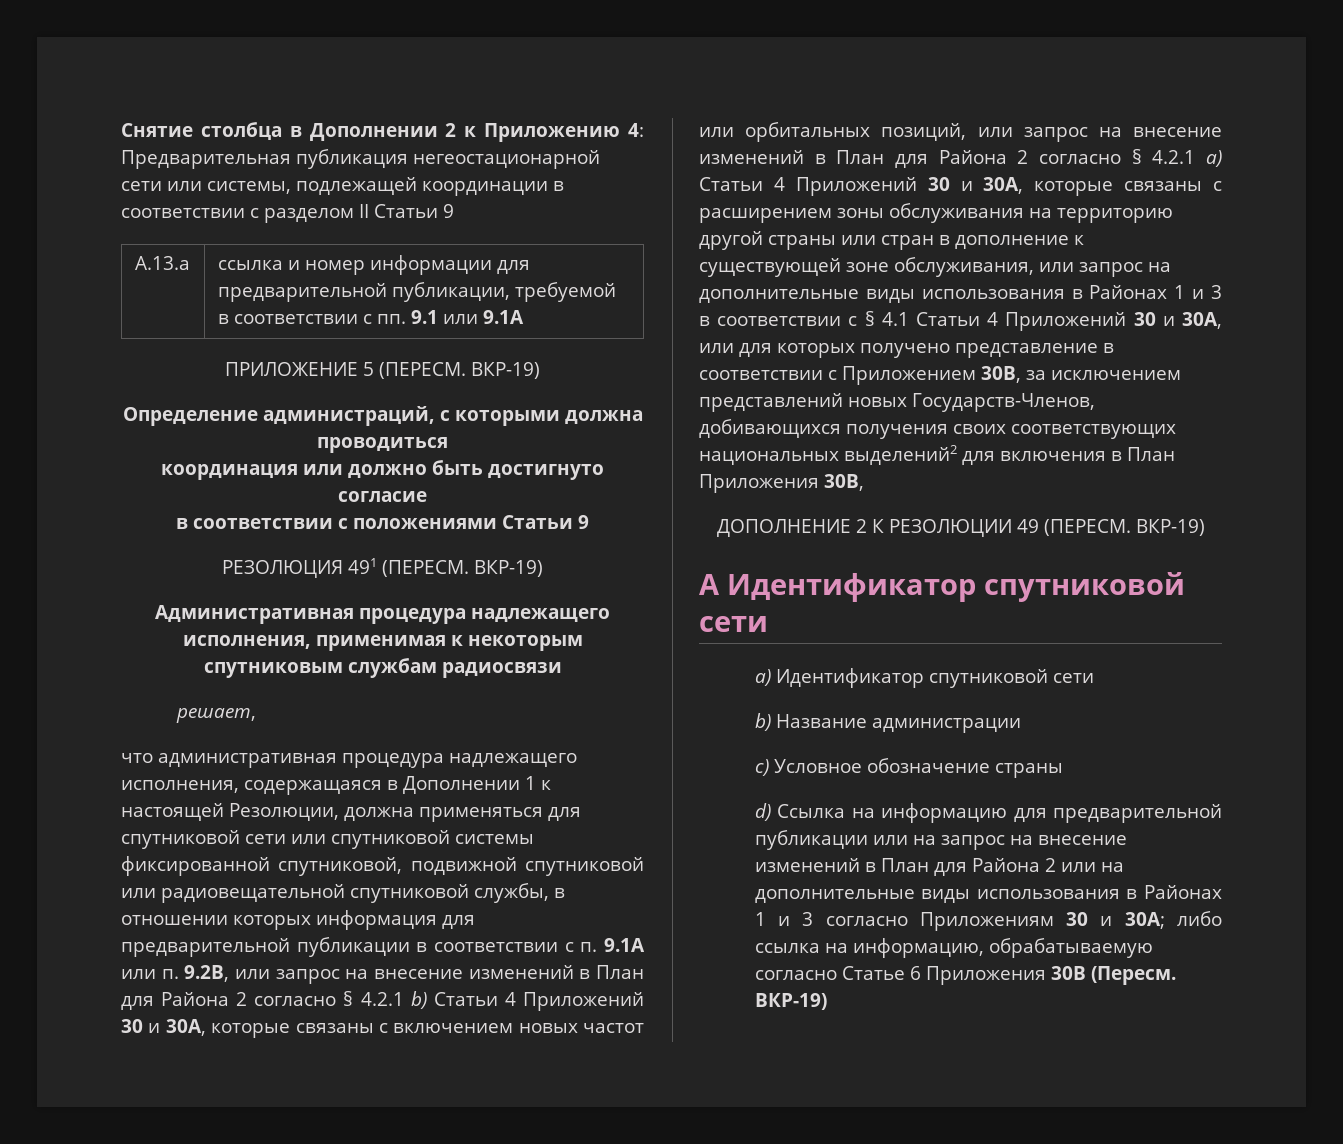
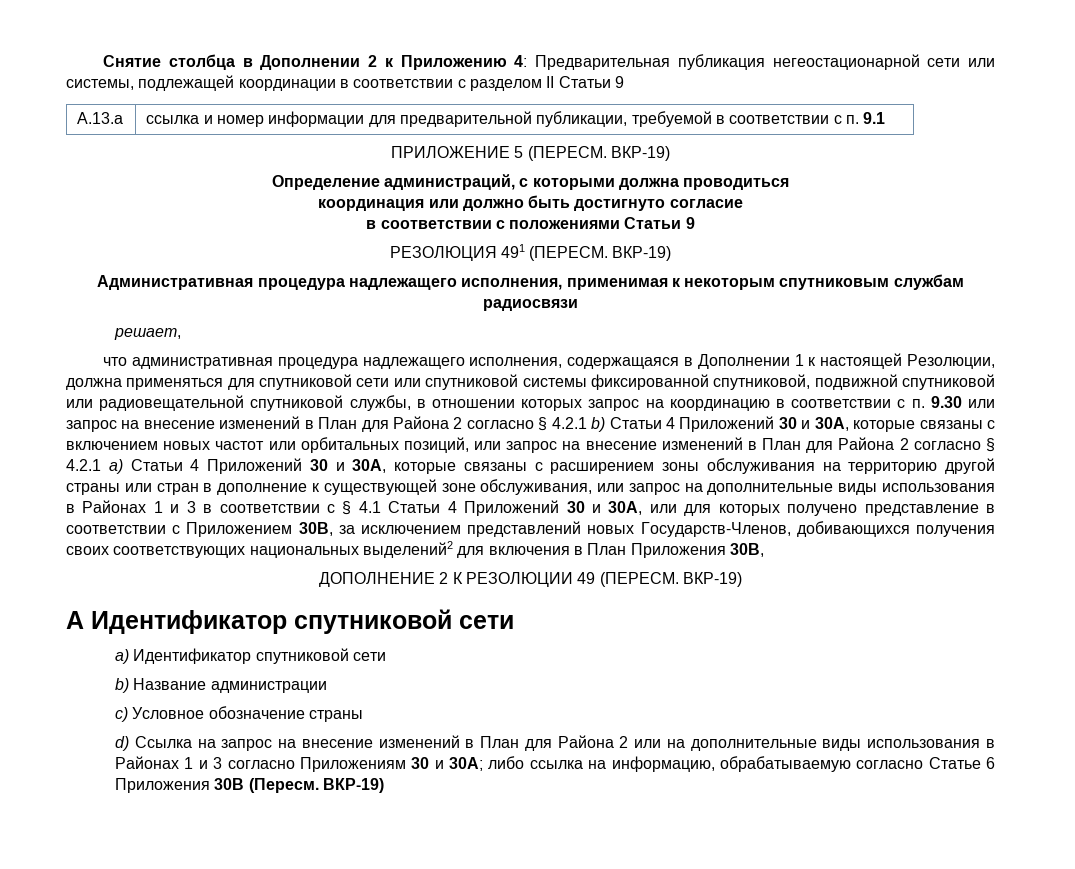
[376,314,406,324] пп. -> [845,115,859,124] п.
[442,310,524,324] или 9.1A -> (886, 118) none
[316,910,475,930] [121,937,645,957] [121,965,230,982] информация для предварительной публикации в соответствии с п. 9.1А или п. 9.2B, -> [588,396,962,411] запрос на координацию в соответствии с п. 9.30
[881,803,1222,823] [754,830,936,850] информацию для предварительной публикации или на -> (216, 743) none

